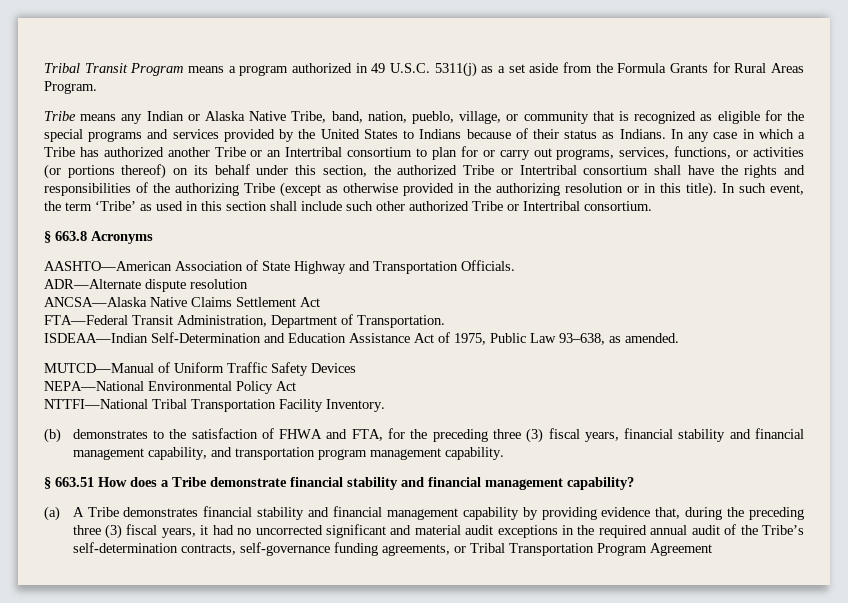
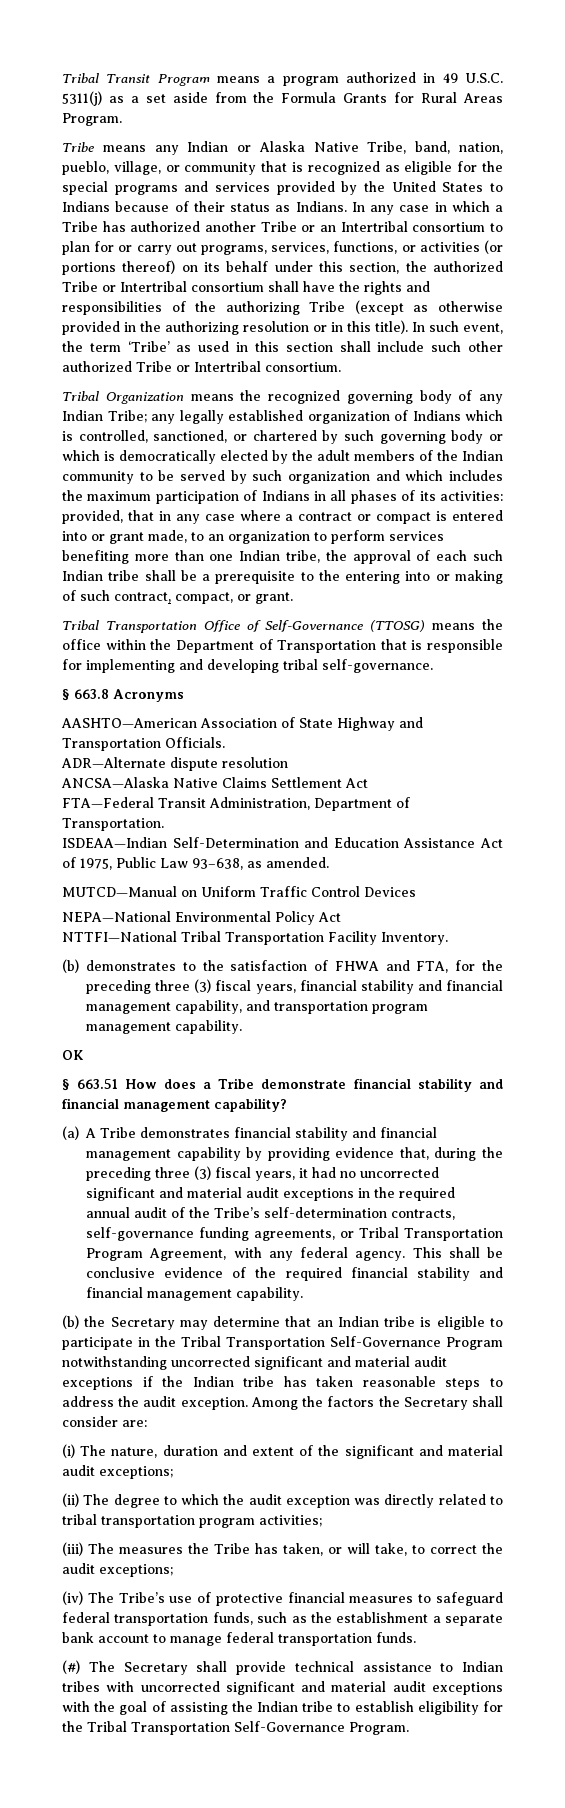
(652, 206) none -> [62,390,503,404] [62,410,503,424] [62,430,504,444] [62,450,503,464] [62,470,504,484] [62,490,503,504] [62,510,504,524] [62,530,444,544] [62,550,504,564] [62,570,503,584] [62,590,293,604] [62,619,503,633] [62,639,503,653] [62,659,433,673] // Tribal Organization means the recognized governing body of any Indian Tribe; any legally established organization of Indians which is controlled, sanctioned, or chartered by such governing body or which is democratically elected by the adult members of the Indian community to be served by such organization and which includes the maximum participation of Indians in all phases of its activities: provided, that in any case where a contract or compact is entered into or grant made, to an organization to perform services benefiting more than one Indian tribe, the approval of each such Indian tribe shall be a prerequisite to the entering into or making of such contract, compact, or grant. // Tribal Transportation Office of Self-Governance (TTOSG) means the office within the Department of Transportation that is responsible for implementing and developing tribal self-governance.
[158,362,170,373] of -> [181,890,197,897] on
[271,362,308,376] Safety -> [311,886,360,897] Control
(504, 453) none -> [62,1050,84,1060] // OK
[649,543,712,556] Agreement -> [149,1247,503,1261] [86,1267,504,1281] [86,1287,304,1301] [62,1315,503,1330] [62,1336,503,1350] [62,1356,447,1370] [62,1376,503,1390] [62,1396,504,1410] [62,1416,147,1427] [62,1444,503,1459] [62,1465,173,1479] [62,1493,503,1508] [62,1514,322,1528] [62,1542,503,1556] [62,1563,173,1577] [62,1591,503,1606] [62,1612,503,1626] [62,1632,416,1646] [62,1660,503,1675] [62,1681,503,1695] [62,1701,504,1715] [62,1721,409,1735] Agreement, with any federal agency. This shall be conclusive evidence of the required financial stability and financial management capability. // (b) the Secretary may determine that an Indian tribe is eligible to participate in the Tribal Transportation Self-Governance Program notwithstanding uncorrected significant and material audit exceptions if the Indian tribe has taken reasonable steps to address the audit exception. Among the factors the Secretary shall consider are: // (i) The nature, duration and extent of the significant and material audit exceptions; // (ii) The degree to which the audit exception was directly related to tribal transportation program activities; // (iii) The measures the Tribe has taken, or will take, to correct the audit exceptions; // (iv) The Tribe’s use of protective financial measures to safeguard federal transportation funds, such as the establishment a separate bank account to manage federal transportation funds. // (#) The Secretary shall provide technical assistance to Indian tribes with uncorrected significant and material audit exceptions with the goal of assisting the Indian tribe to establish eligibility for the Tribal Transportation Self-Governance Program.

